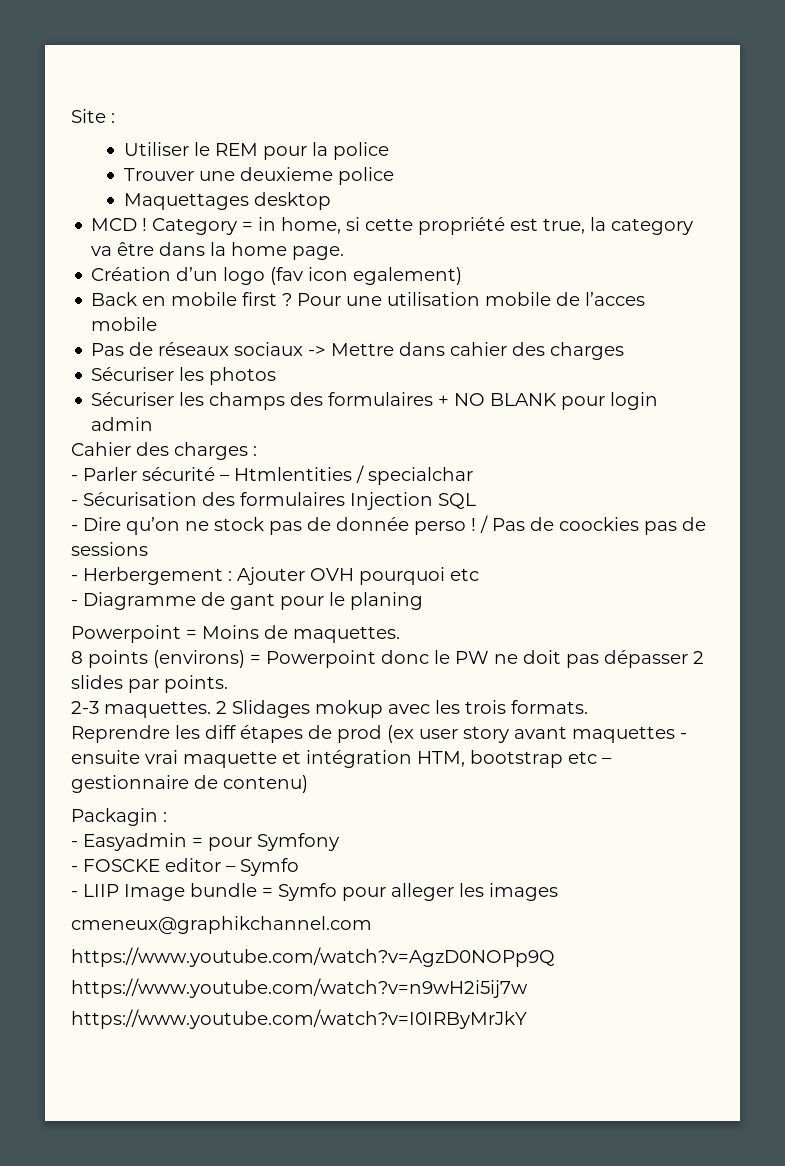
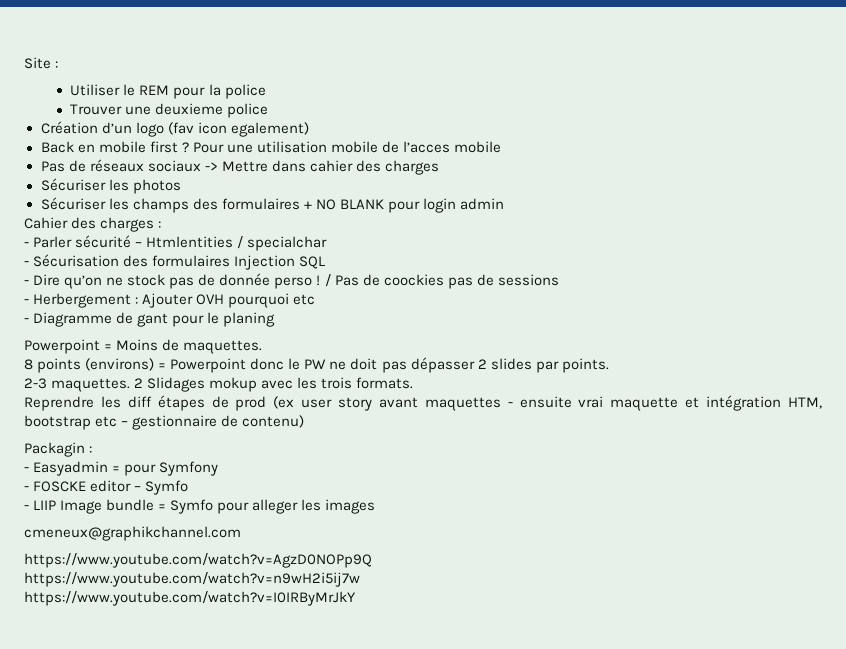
[123,192,331,210] [91,217,694,235] [91,242,345,260] // Maquettages desktop // MCD ! Category = in home, si cette propriété est true, la category va être dans la home page. -> (269, 110) none

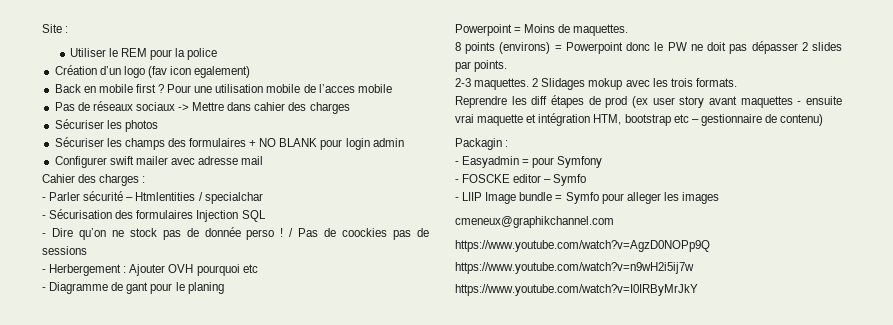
[70,103,269,118] // Trouver une deuxieme police -> (218, 54) none
(505, 204) none -> [54,156,264,168] // Configurer swift mailer avec adresse mail

